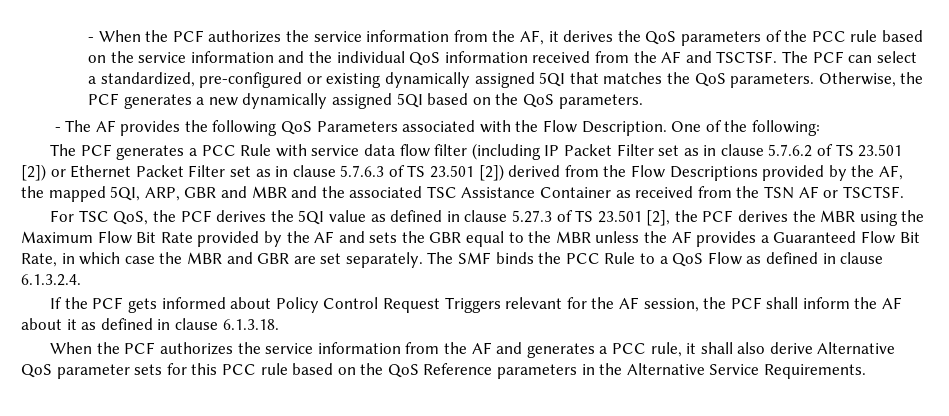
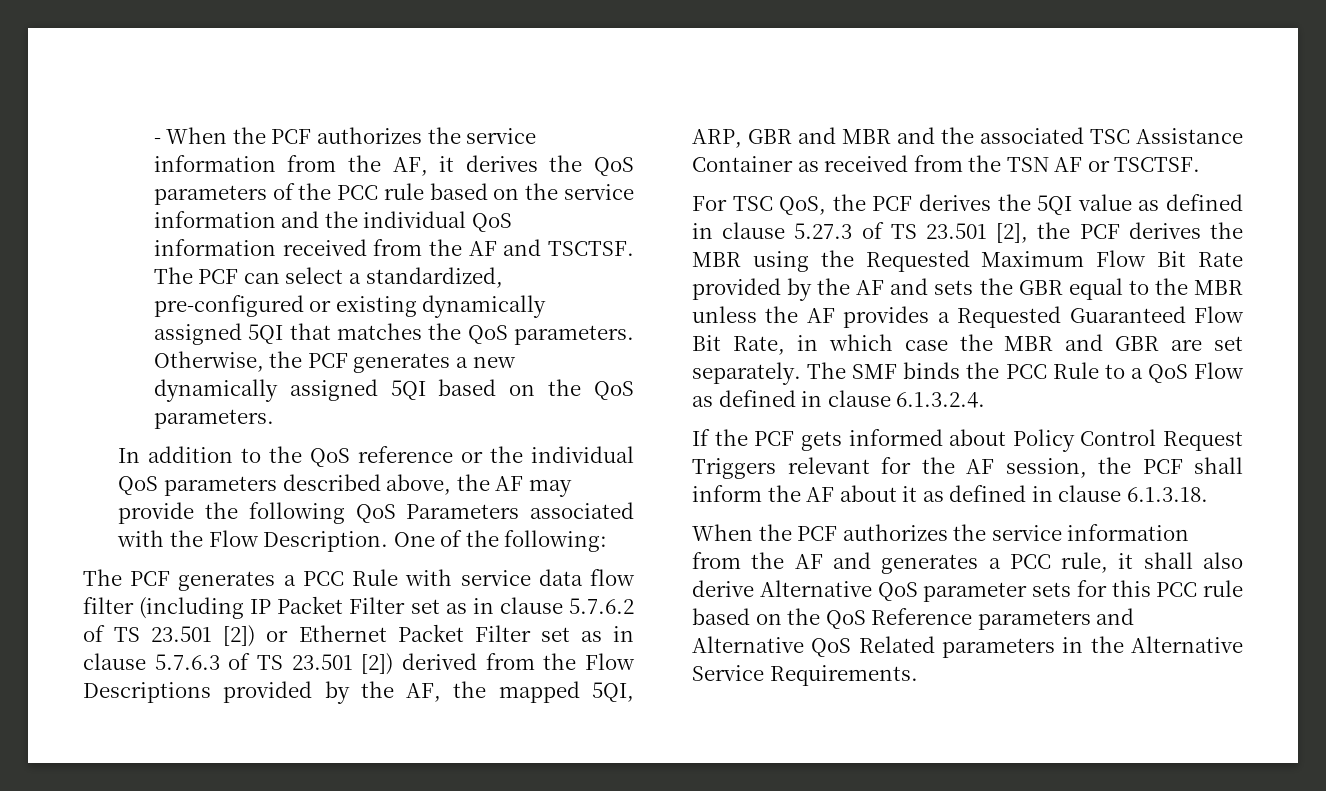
[54,120,181,136] - The AF provides -> [118,446,635,467] [118,474,572,497] [118,502,195,524] In addition to the QoS reference or the individual QoS parameters described above, the AF may provide
(925, 216) none -> [865,250,970,272] Requested
(769, 239) none -> [957,306,1062,328] Requested
(578, 371) none -> [1096,608,1135,625] [692,636,1055,658] and Alternative QoS Related parameters

